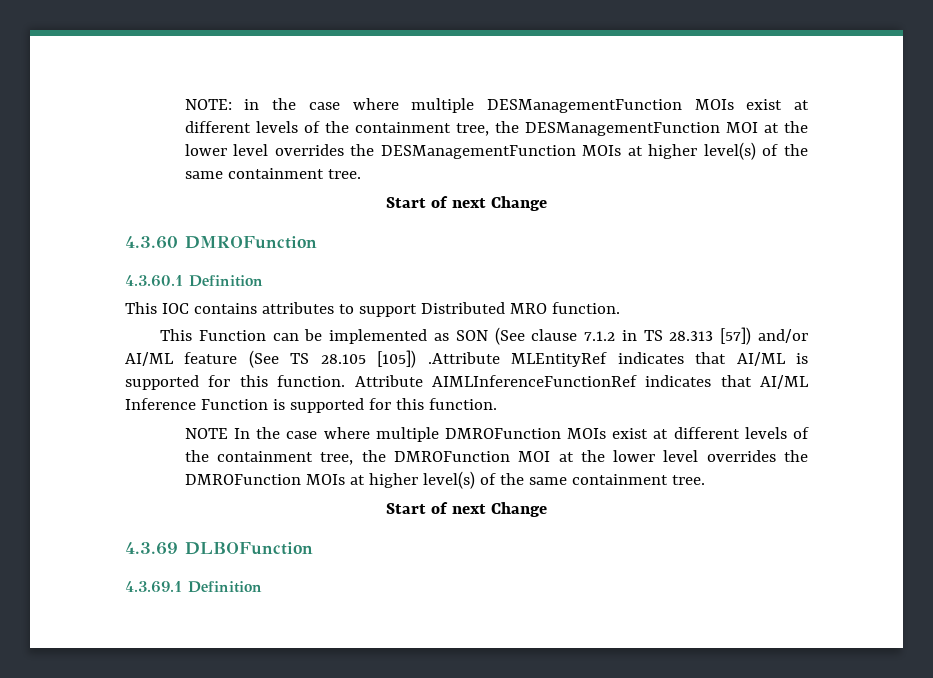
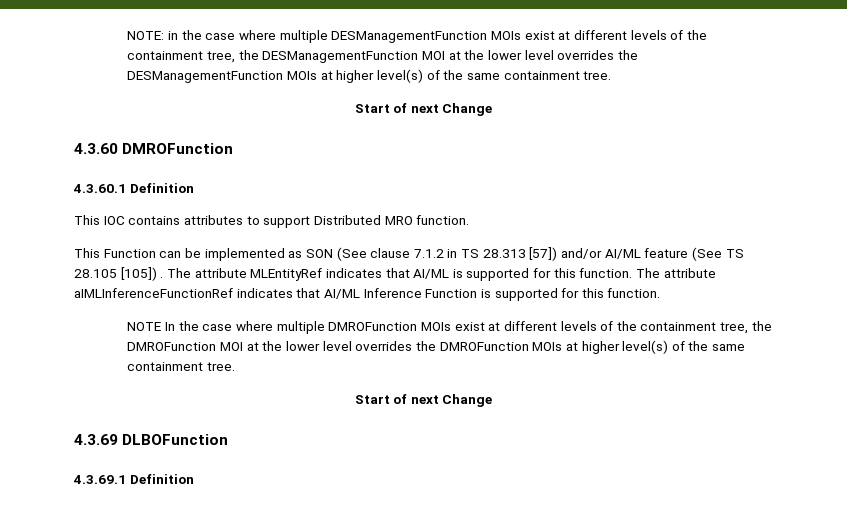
[427,352,500,364] .Attribute -> [160,268,247,278] . The attribute
[354,375,637,387] Attribute AIMLInferenceFunctionRef -> [636,268,716,278] [74,288,233,298] The attribute aIMLInferenceFunctionRef

